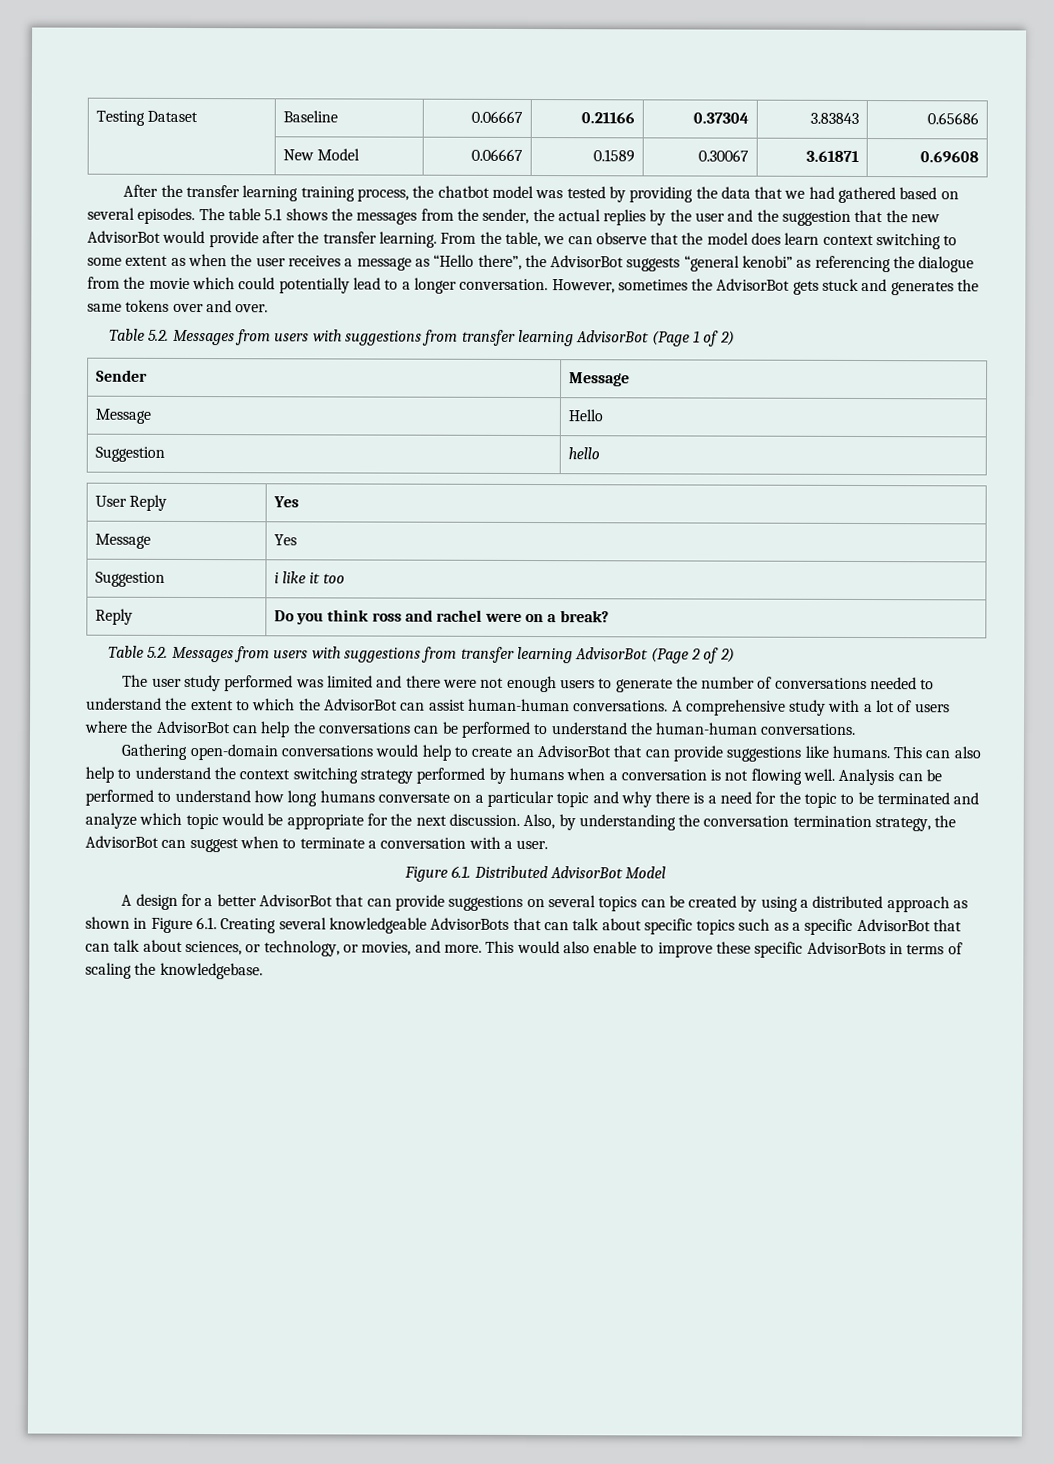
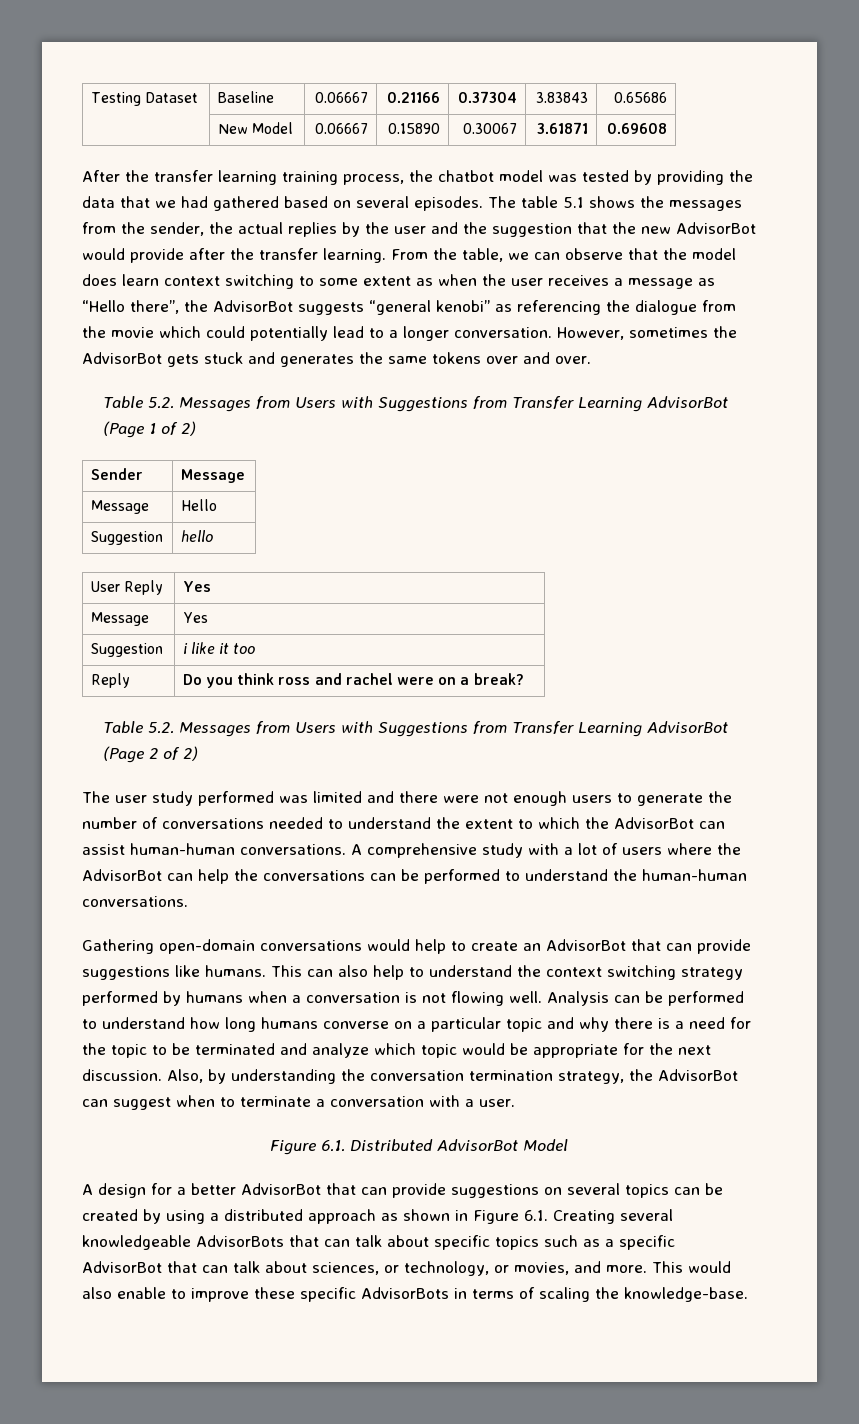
[593,149,636,163] 0.1589 -> [388,123,441,134] 0.15890
[274,329,574,347] users with suggestions from transfer learning -> [294,396,642,412] Users with Suggestions from Transfer Learning
[273,646,573,664] users with suggestions from transfer learning -> [294,721,642,737] Users with Suggestions from Transfer Learning
[377,792,450,803] conversate -> [323,1021,389,1029] converse
[159,962,263,980] knowledgebase. -> [624,1287,748,1302] knowledge-base.

